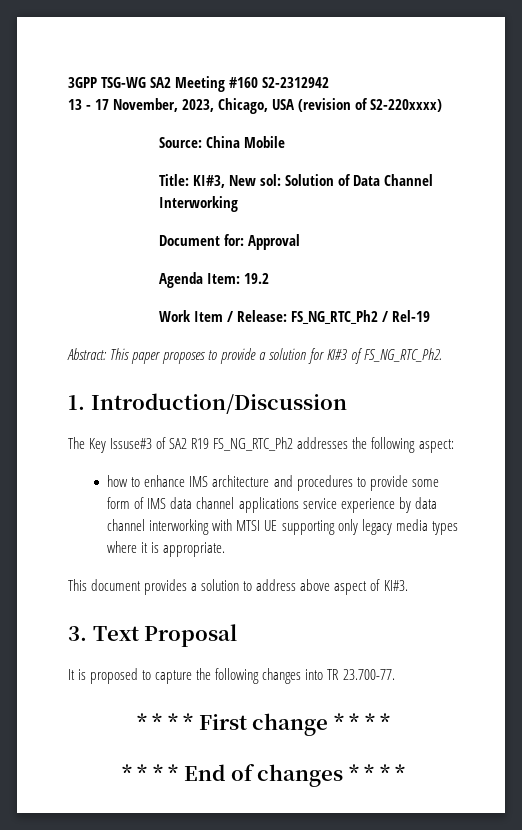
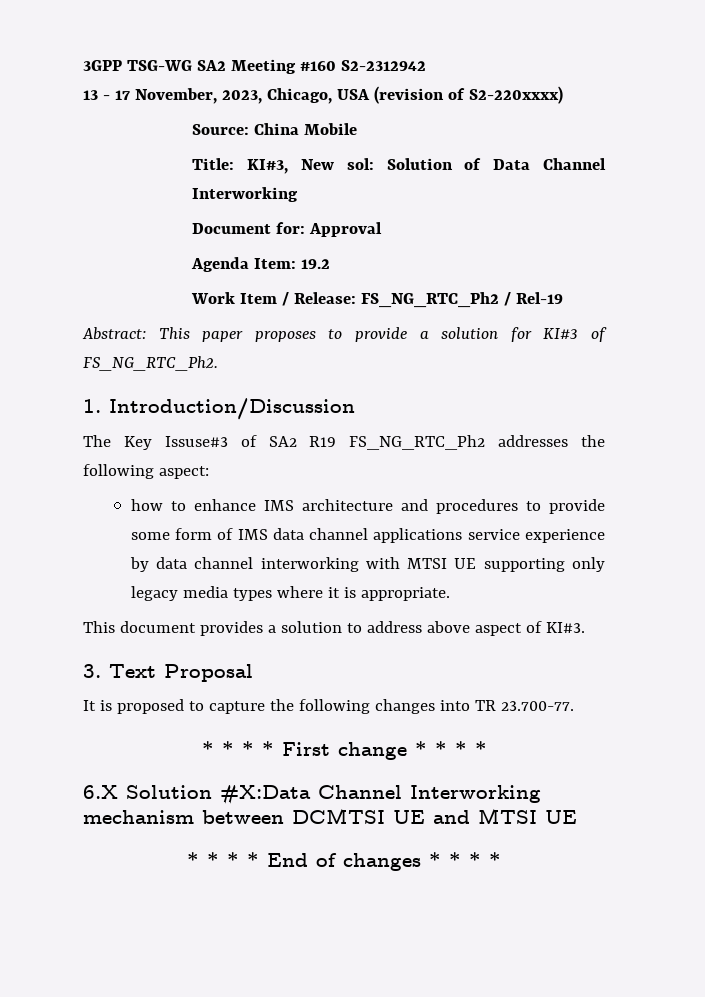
(391, 721) none -> [83,785,541,804] [83,808,577,824] // 6.X Solution #X:Data Channel Interworking mechanism between DCMTSI UE and MTSI UE

